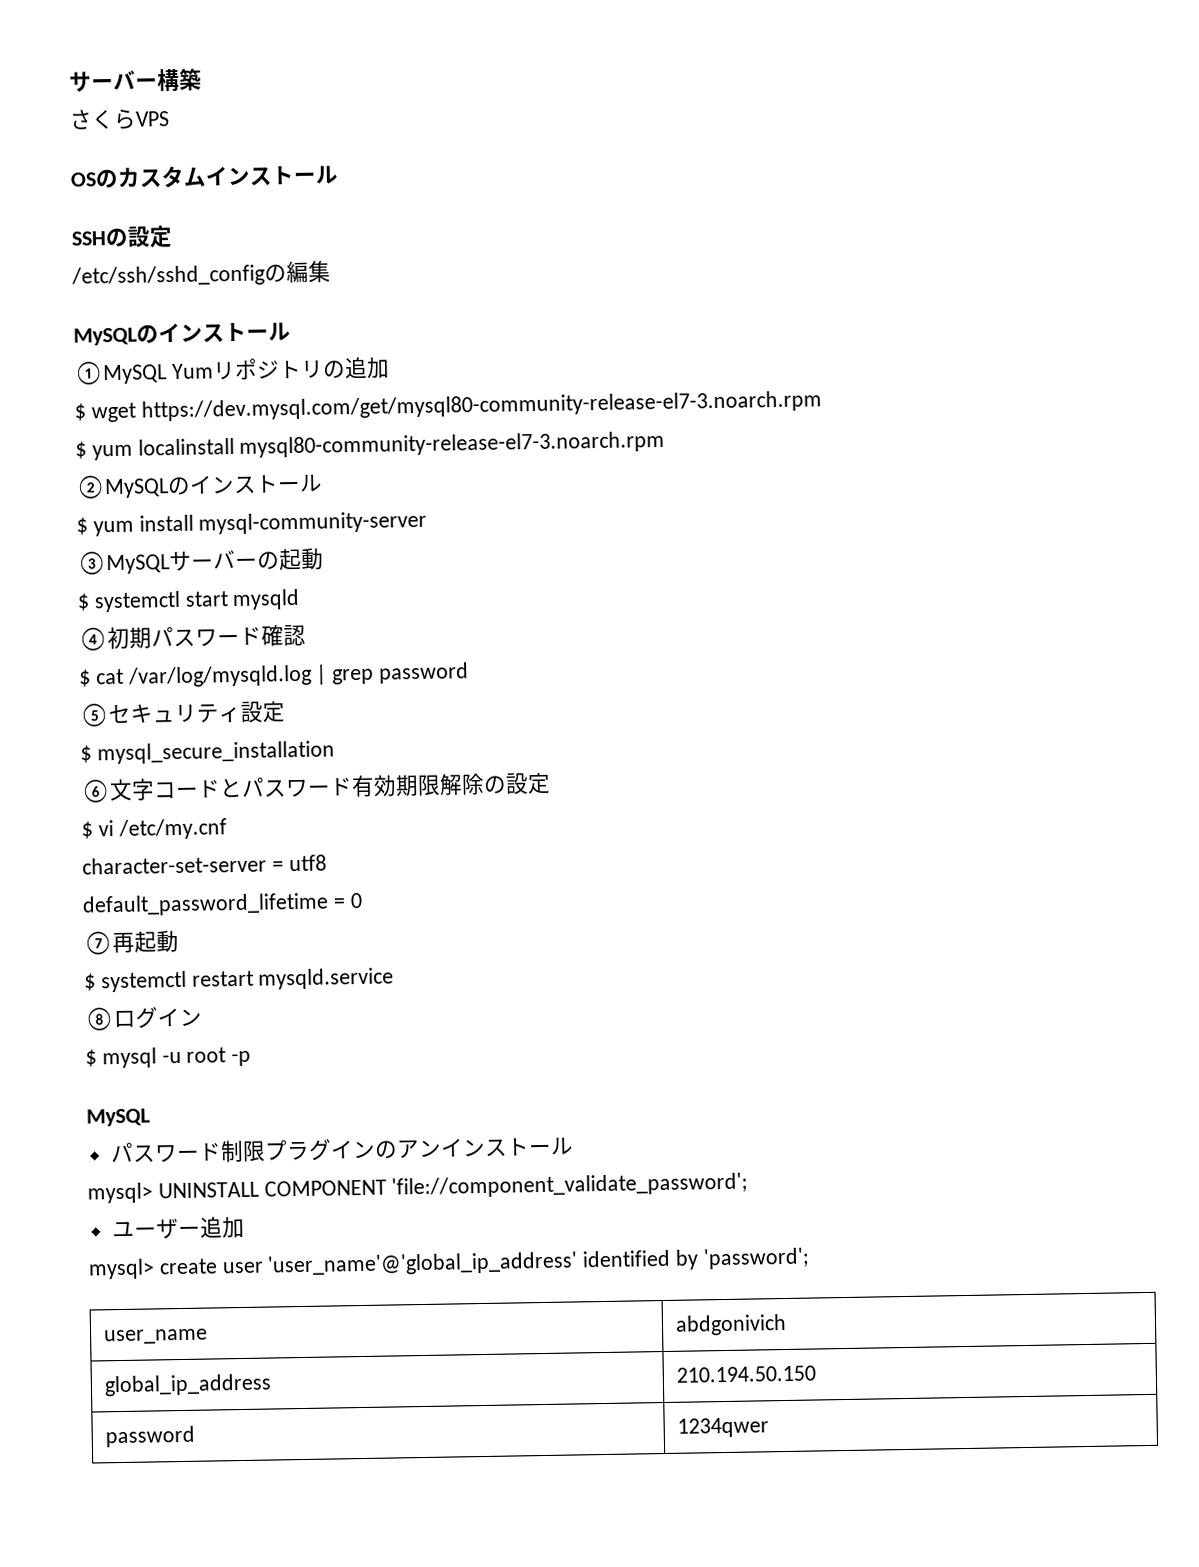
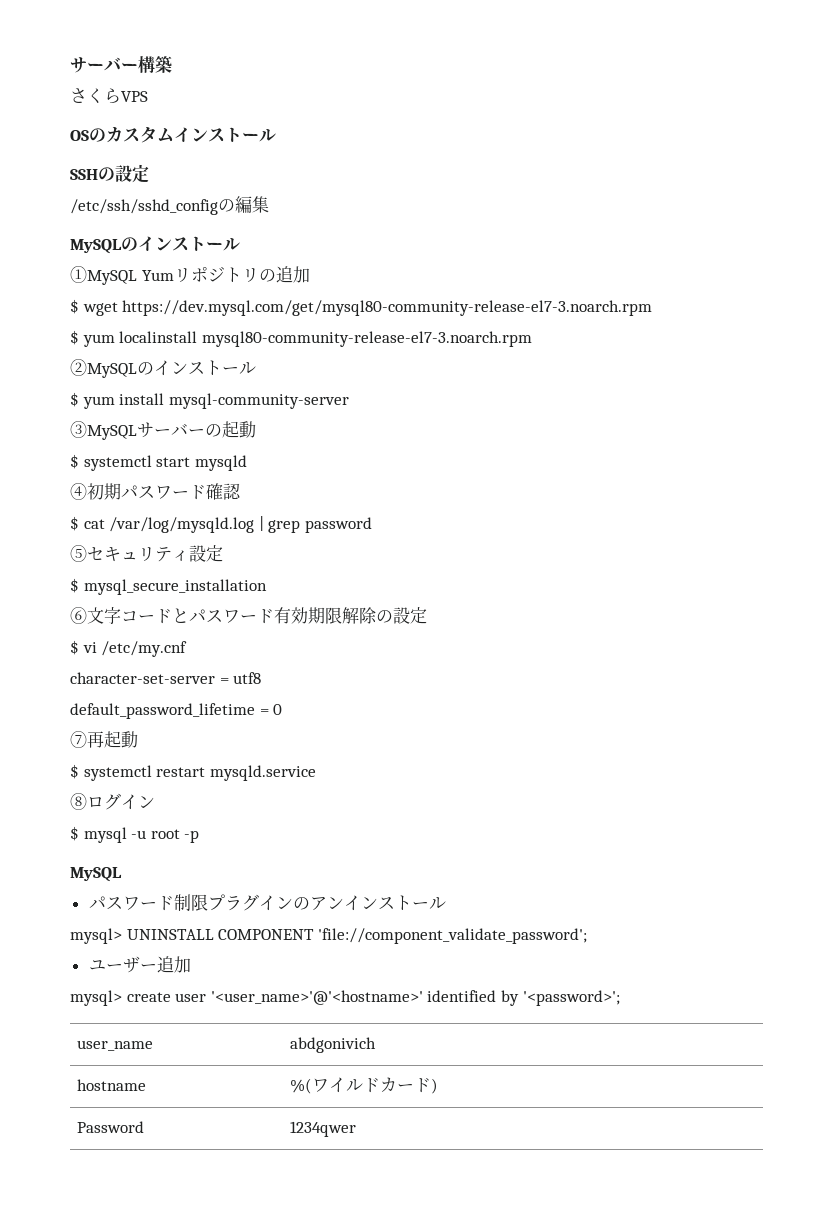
[267,1251,579,1277] 'user_name'@'global_ip_address' -> [210,990,423,1005] '<user_name>'@'<hostname>'
[702,1247,810,1270] 'password'; -> [522,990,620,1006] '<password>';
[103,1373,272,1397] [675,1365,816,1383] [104,1425,195,1448] global_ip_address | 210.194.50.150 // password -> [77,1079,147,1091] [290,1077,439,1094] [77,1121,145,1133] hostname | %(ワイルドカード) // Password

